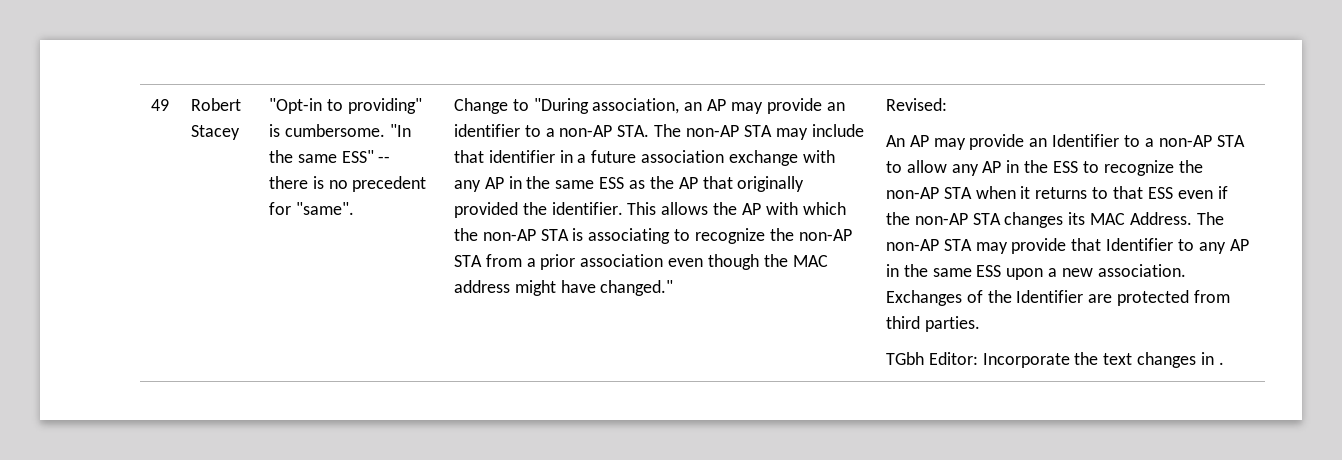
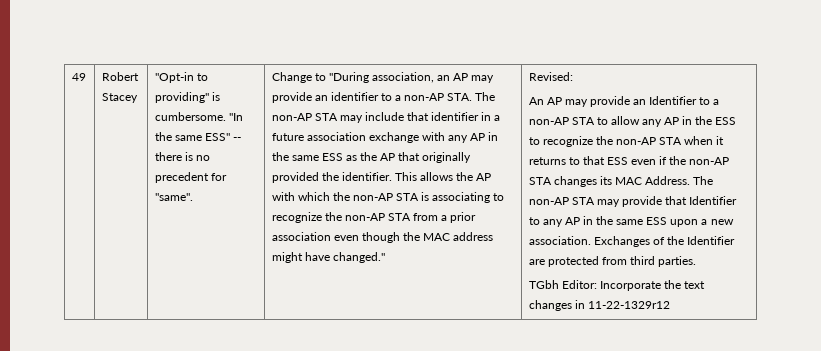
[1218,362,1224,365] . -> [587,301,670,309] 11-22-1329r12

